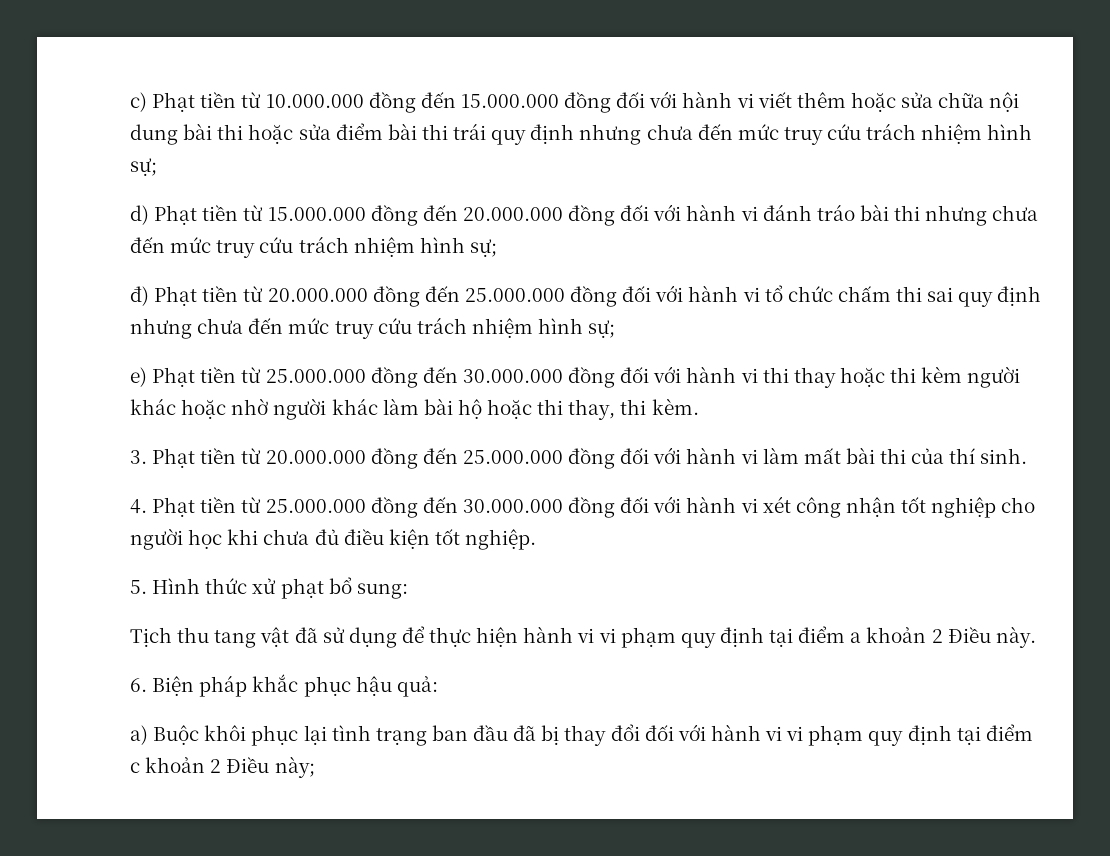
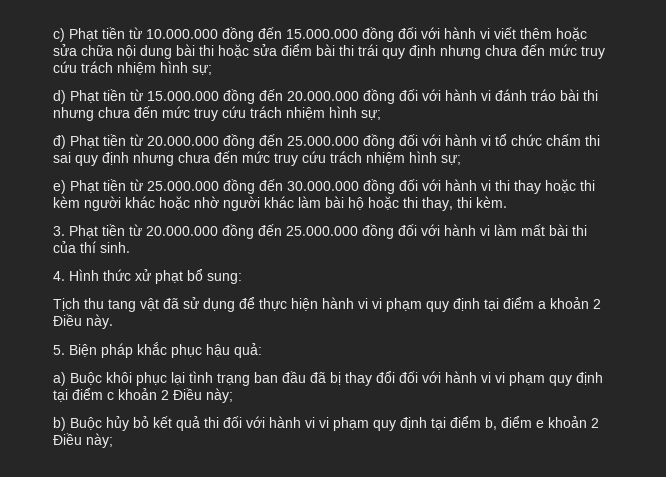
[152,496,1036,518] [130,528,537,550] [130,580,147,594] Phạt tiền từ 25.000.000 đồng đến 30.000.000 đồng đối với hành vi xét công nhận tốt nghiệp cho người học khi chưa đủ điều kiện tốt nghiệp. // 5. -> (65, 276) none
[130,678,147,692] 6. -> [53,345,65,355] 5.
(315, 767) none -> [53,416,599,431] [53,433,113,448] // b) Buộc hủy bỏ kết quả thi đối với hành vi vi phạm quy định tại điểm b, điểm e khoản 2 Điều này;

